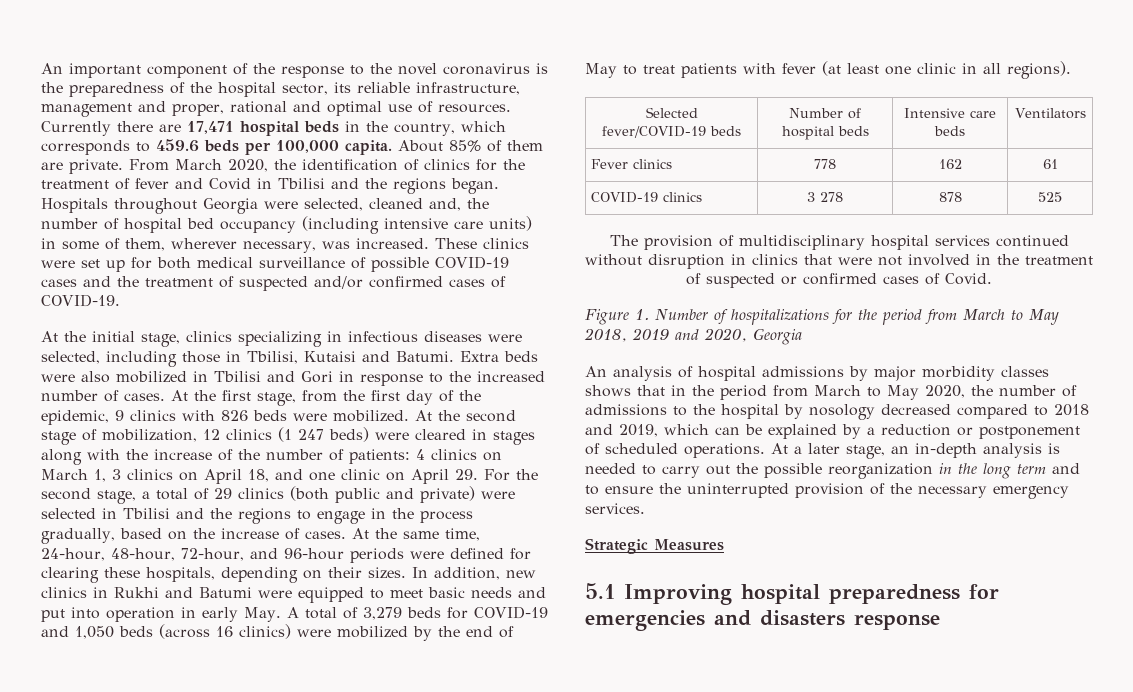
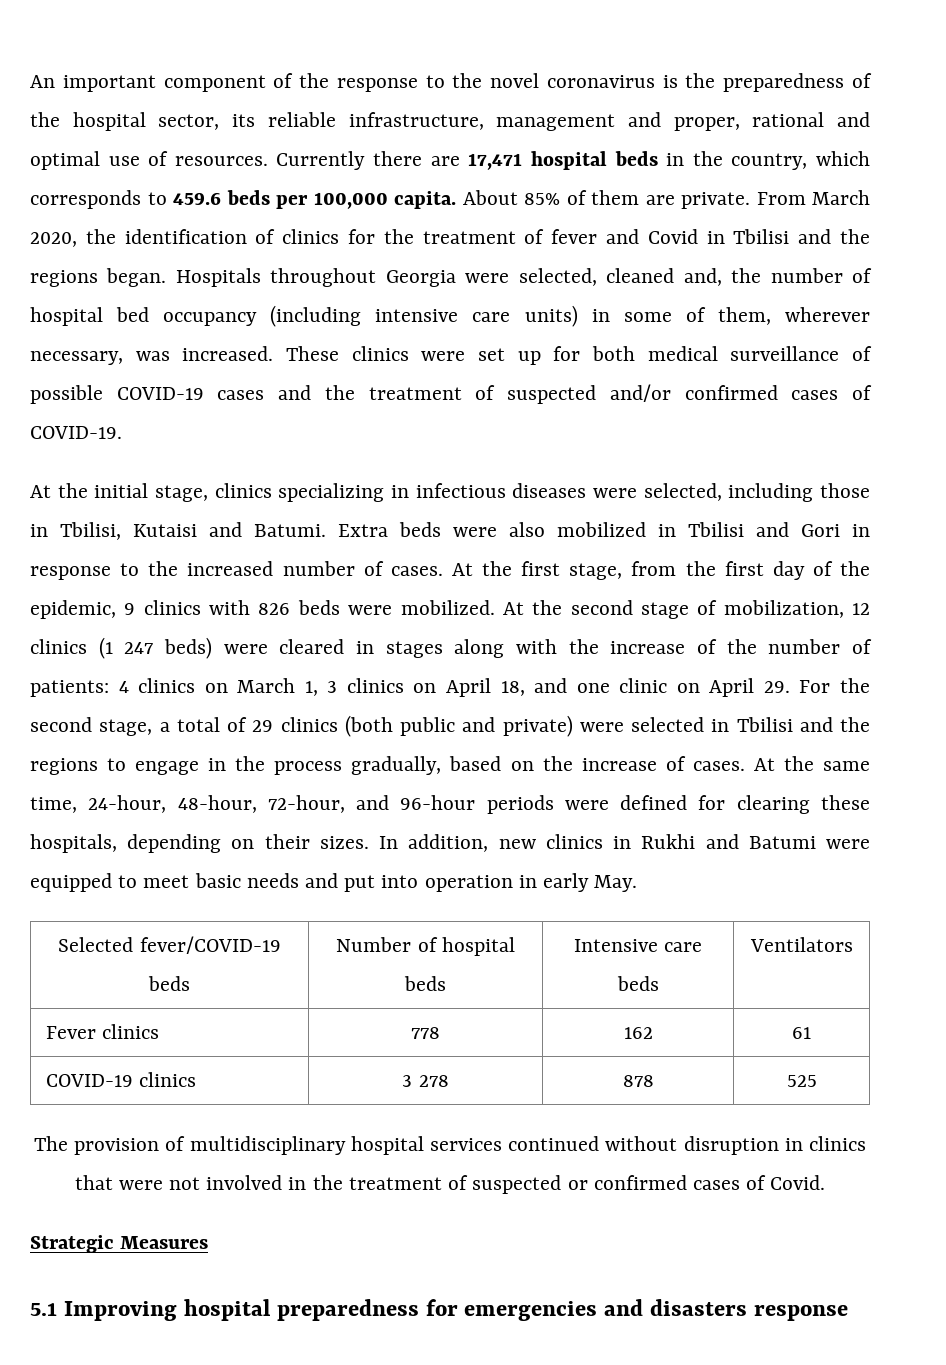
[286,606,548,620] [41,624,514,641] [585,61,1071,79] A total of 3,279 beds for COVID-19 and 1,050 beds (across 16 clinics) were mobilized by the end of May to treat patients with fever (at least one clinic in all regions). -> (638, 883) none
[585,309,1059,325] [584,328,802,345] [585,366,1049,381] [585,385,1077,400] [585,404,1089,420] [585,424,1080,439] [585,443,1060,459] [585,463,1080,479] [585,483,1069,499] [585,503,645,514] // Figure 1. Number of hospitalizations for the period from March to May 2018, 2019 and 2020, Georgia // An analysis of hospital admissions by major morbidity classes shows that in the period from March to May 2020, the number of admissions to the hospital by nosology decreased compared to 2018 and 2019, which can be explained by a reduction or postponement of scheduled operations. At a later stage, an in-depth analysis is needed to carry out the possible reorganization in the long term and to ensure the uninterrupted provision of the necessary emergency services. -> (826, 1182) none

